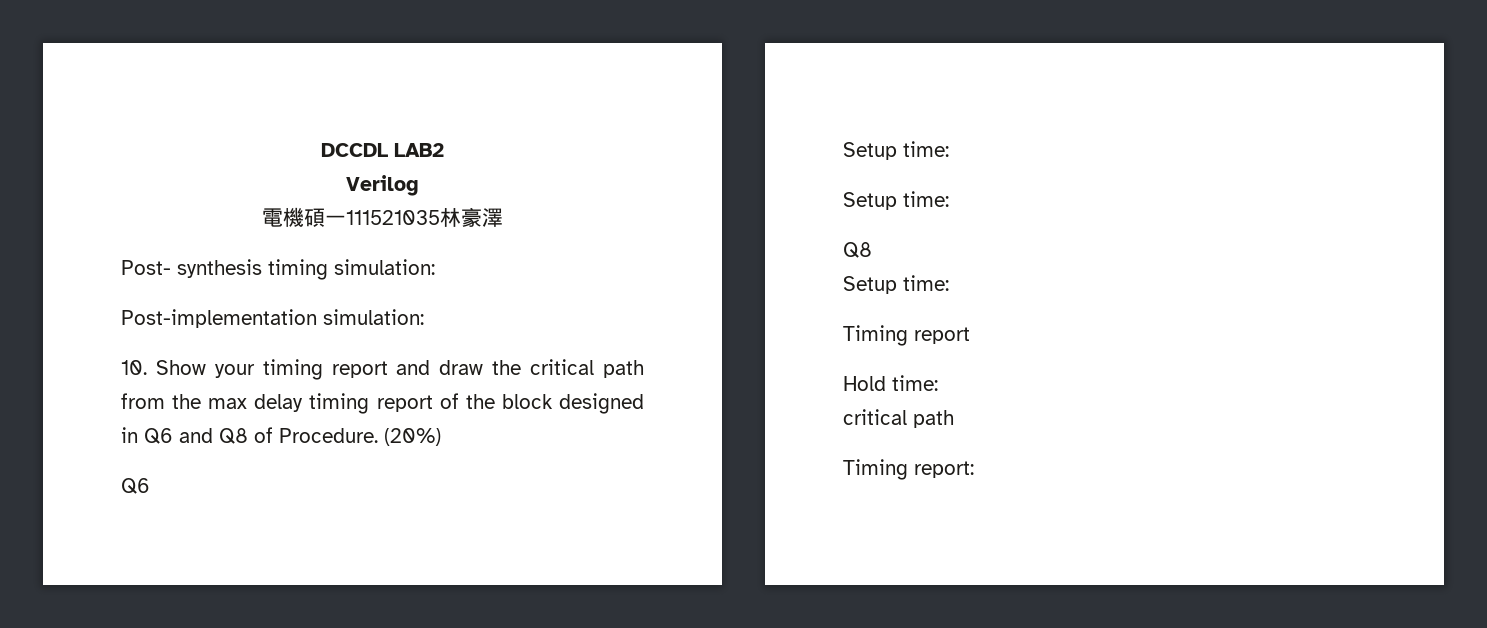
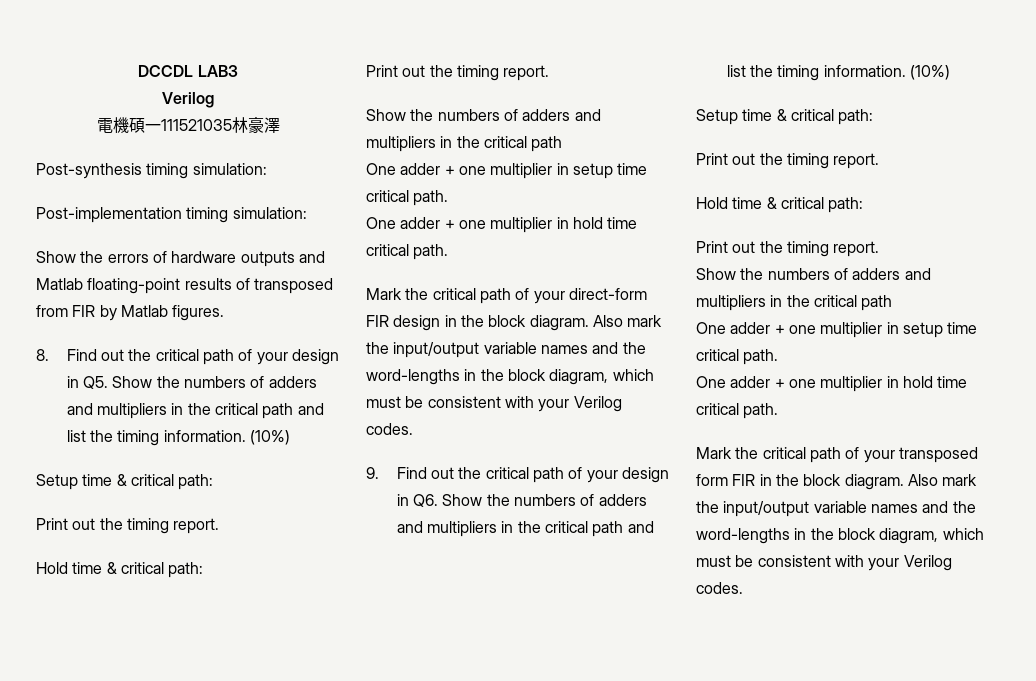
[394,143,444,157] LAB2 -> [197,65,238,77] LAB3
[121,259,262,278] Post- synthesis -> [36,163,142,179] Post-synthesis
[323,309,424,325] [121,359,645,380] [121,393,644,414] [121,427,441,446] [121,478,150,494] [843,141,949,160] [843,191,949,210] [843,242,872,258] [843,275,949,294] [843,325,970,346] [843,375,938,391] [843,409,954,428] [843,459,974,480] simulation: // 10. Show your timing report and draw the critical path from the max delay timing report of the block designed in Q6 and Q8 of Procedure. (20%) // Q6 // Setup time: // Setup time: // Q8 // Setup time: // Timing report // Hold time: // critical path // Timing report: -> [186,207,307,223] [36,251,325,267] [36,278,334,294] [36,305,225,321] [36,349,339,365] [66,376,317,389] [66,403,324,419] [66,430,290,446] [36,474,214,490] [36,518,220,534] [36,562,204,578] [366,65,550,81] [366,109,601,121] [366,136,563,152] [366,163,648,179] [366,190,449,206] [366,217,638,233] [366,244,449,260] [366,288,647,304] [366,315,663,331] [366,342,646,358] [366,369,654,385] [366,396,622,412] [366,423,413,435] [366,467,669,483] [396,494,647,507] [396,521,654,537] [726,65,950,81] [696,109,874,125] [696,153,880,169] [696,197,864,213] [696,241,880,257] [696,268,931,280] [696,295,893,311] [696,322,978,338] [696,349,779,365] [696,376,968,392] [696,403,779,419] [696,447,978,463] [696,474,978,490] [696,501,976,517] [696,528,984,544] [696,555,952,571] [696,582,743,594] timing simulation: // Show the errors of hardware outputs and Matlab floating-point results of transposed from FIR by Matlab figures. // 8. Find out the critical path of your design in Q5. Show the numbers of adders and multipliers in the critical path and list the timing information. (10%) // Setup time & critical path: // Print out the timing report. // Hold time & critical path: // Print out the timing report. // Show the numbers of adders and multipliers in the critical path // One adder + one multiplier in setup time critical path. // One adder + one multiplier in hold time critical path. // Mark the critical path of your direct-form FIR design in the block diagram. Also mark the input/output variable names and the word-lengths in the block diagram, which must be consistent with your Verilog codes. // 9. Find out the critical path of your design in Q6. Show the numbers of adders and multipliers in the critical path and list the timing information. (10%) // Setup time & critical path: // Print out the timing report. // Hold time & critical path: // Print out the timing report. // Show the numbers of adders and multipliers in the critical path // One adder + one multiplier in setup time critical path. // One adder + one multiplier in hold time critical path. // Mark the critical path of your transposed form FIR in the block diagram. Also mark the input/output variable names and the word-lengths in the block diagram, which must be consistent with your Verilog codes.

